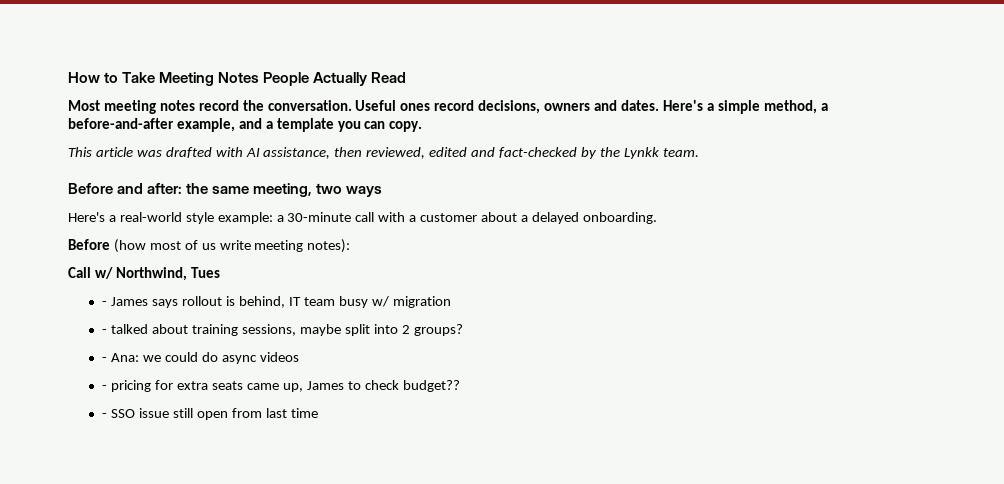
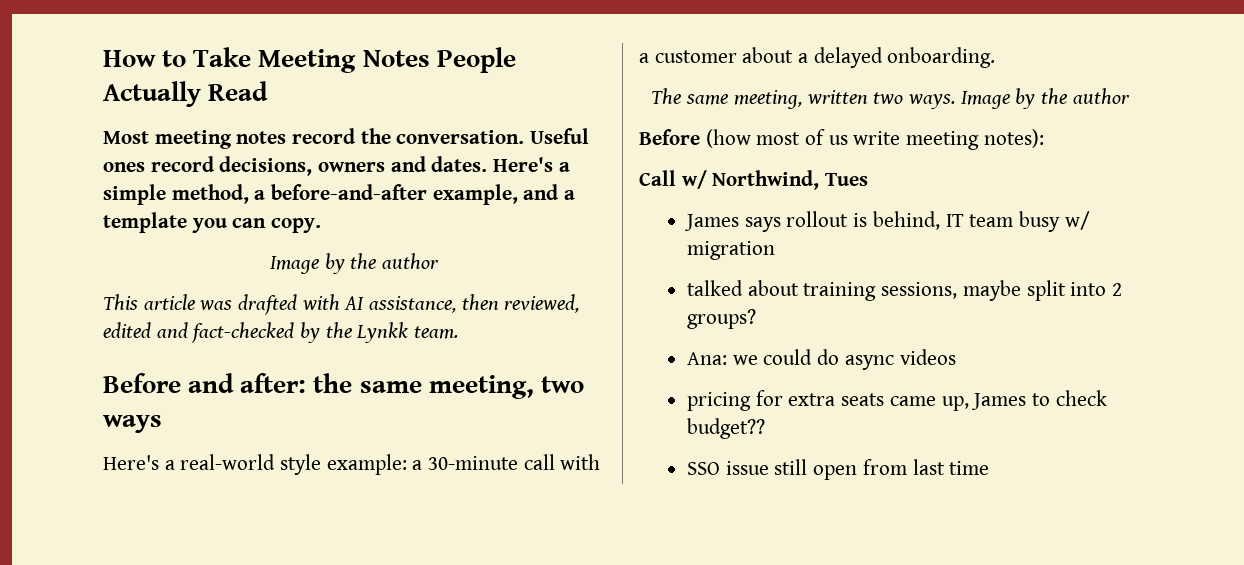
(423, 126) none -> [269,253,440,274] // Image by the author
(657, 218) none -> [651,88,1130,109] // The same meeting, written two ways. Image by the author
[102,301,108,306] - -> (869, 179) none
[102,329,108,334] - -> (776, 250) none
[102,357,108,362] - -> (757, 319) none
[102,385,108,390] - -> (956, 357) none
[102,413,108,418] - -> (766, 428) none

